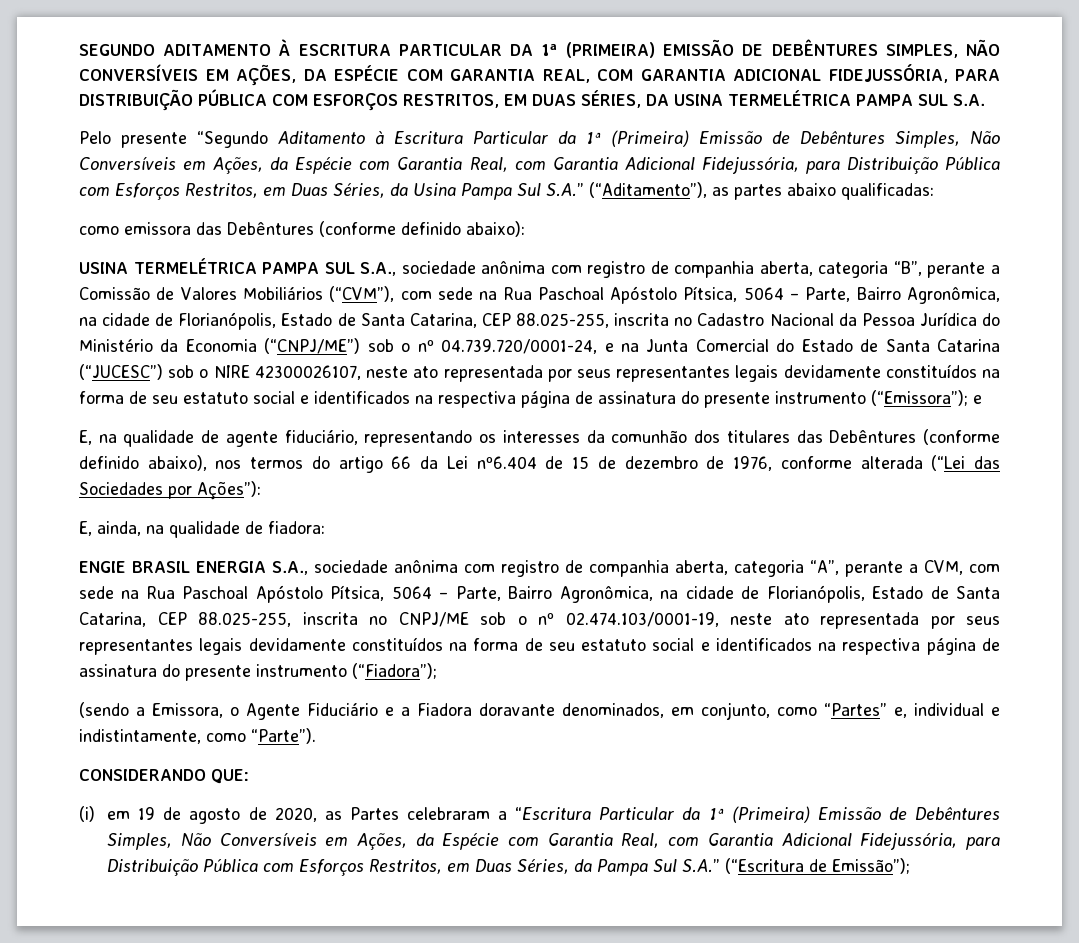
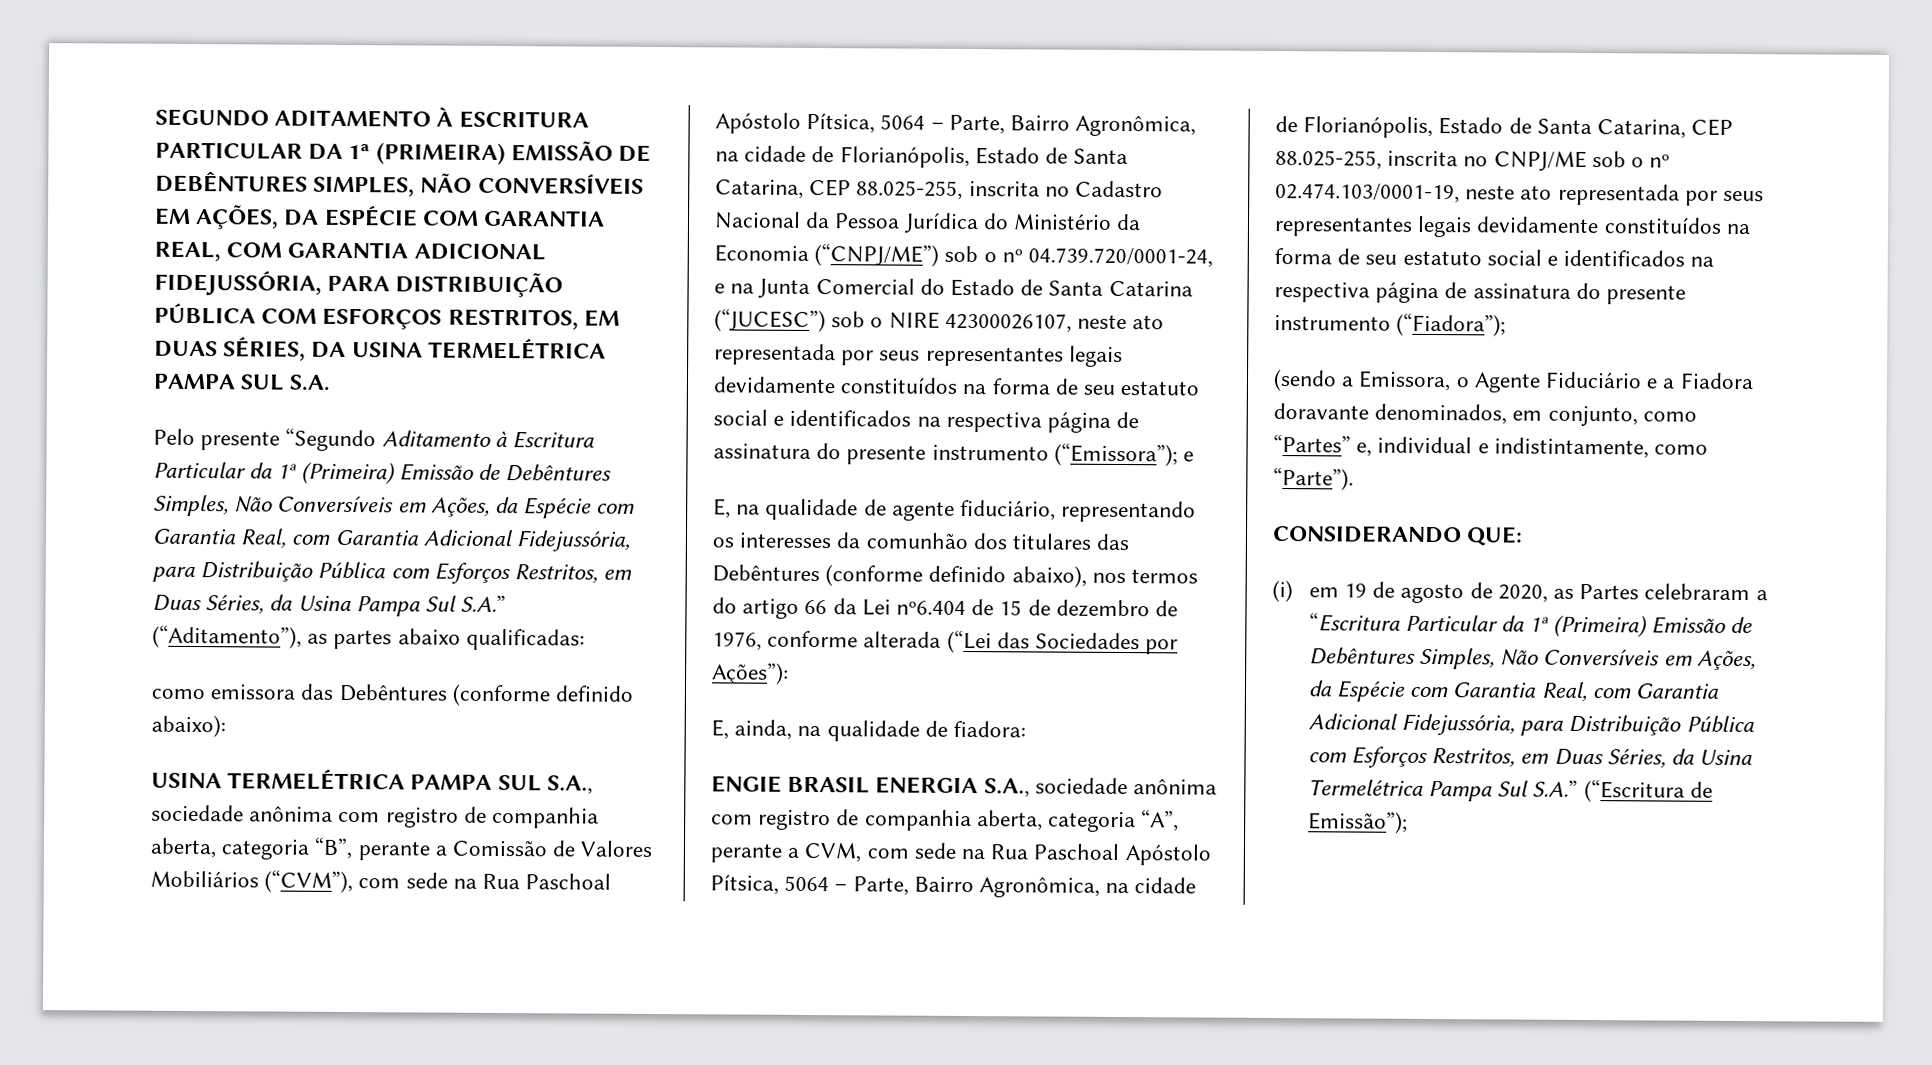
(593, 865) none -> [1699,749,1753,766] [1307,779,1423,796] Usina Termelétrica

